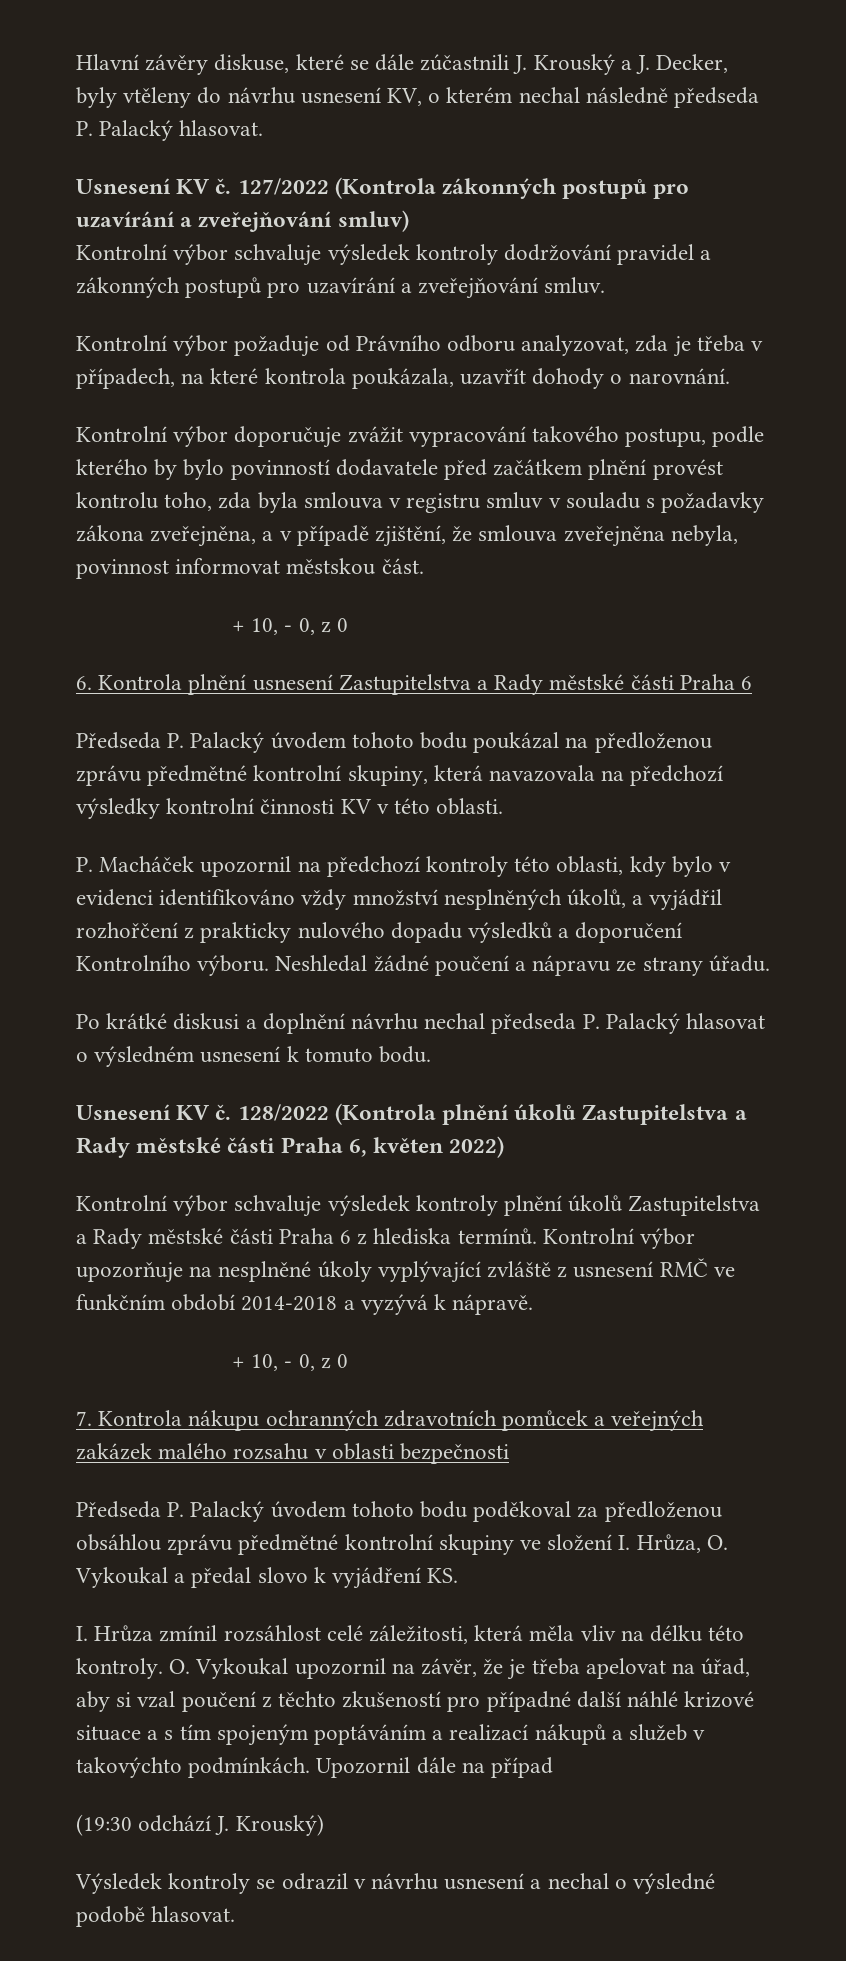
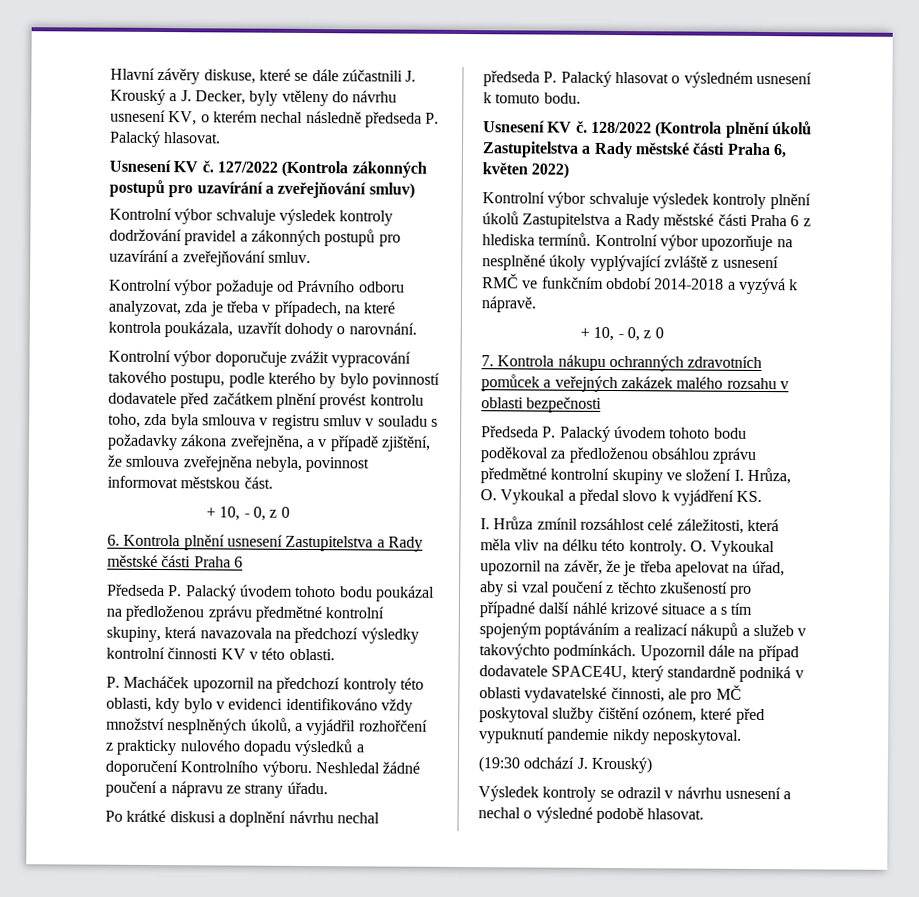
(554, 1767) none -> [479,665,804,683] [479,684,742,704] [479,706,765,725] [479,727,742,745] dodavatele SPACE4U, který standardně podniká v oblasti vydavatelské činnosti, ale pro MČ poskytoval služby čištění ozónem, které před vypuknutí pandemie nikdy neposkytoval.

